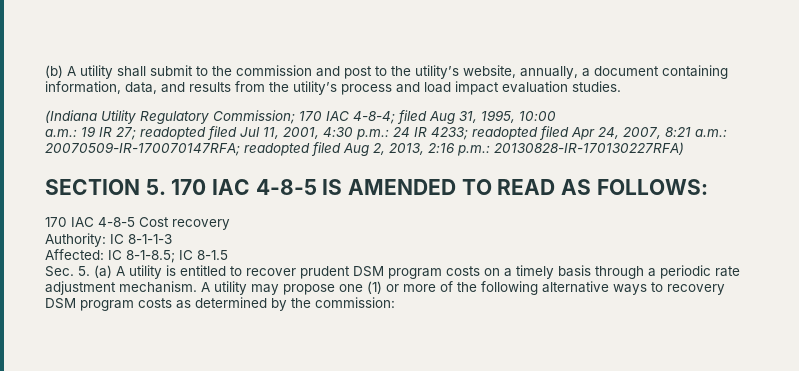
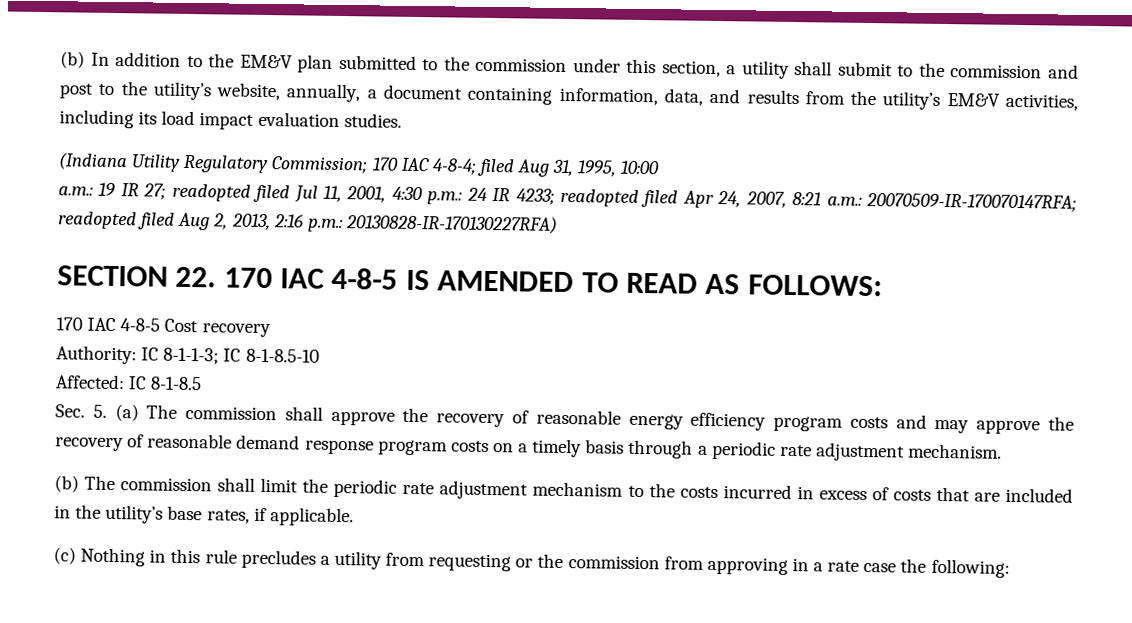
[45,65,76,78] (b) A -> [60,51,737,78] (b) In addition to the EM&V plan submitted to the commission under this section, a
[341,82,420,95] process and -> [946,93,1078,111] [59,109,158,129] EM&V activities, including its
[145,179,166,195] 5. -> [175,266,217,288] 22.
[128,234,172,244] 8-1-1-3 -> [163,347,320,365] 8-1-1-3; IC 8-1-8.5-10
[126,250,228,263] 8-1-8.5; IC 8-1.5 -> [150,376,203,391] 8-1-8.5
[116,265,384,279] A utility is entitled to recover prudent DSM -> [146,404,1075,435] [55,433,374,455] The commission shall approve the recovery of reasonable energy efficiency program costs and may approve the recovery of reasonable demand response
[201,281,725,295] [45,297,395,311] A utility may propose one (1) or more of the following alternative ways to recovery DSM program costs as determined by the commission: -> [54,475,1073,503] [54,504,354,527] [53,547,1010,578] // (b) The commission shall limit the periodic rate adjustment mechanism to the costs incurred in excess of costs that are included in the utility’s base rates, if applicable. // (c) Nothing in this rule precludes a utility from requesting or the commission from approving in a rate case the following:

